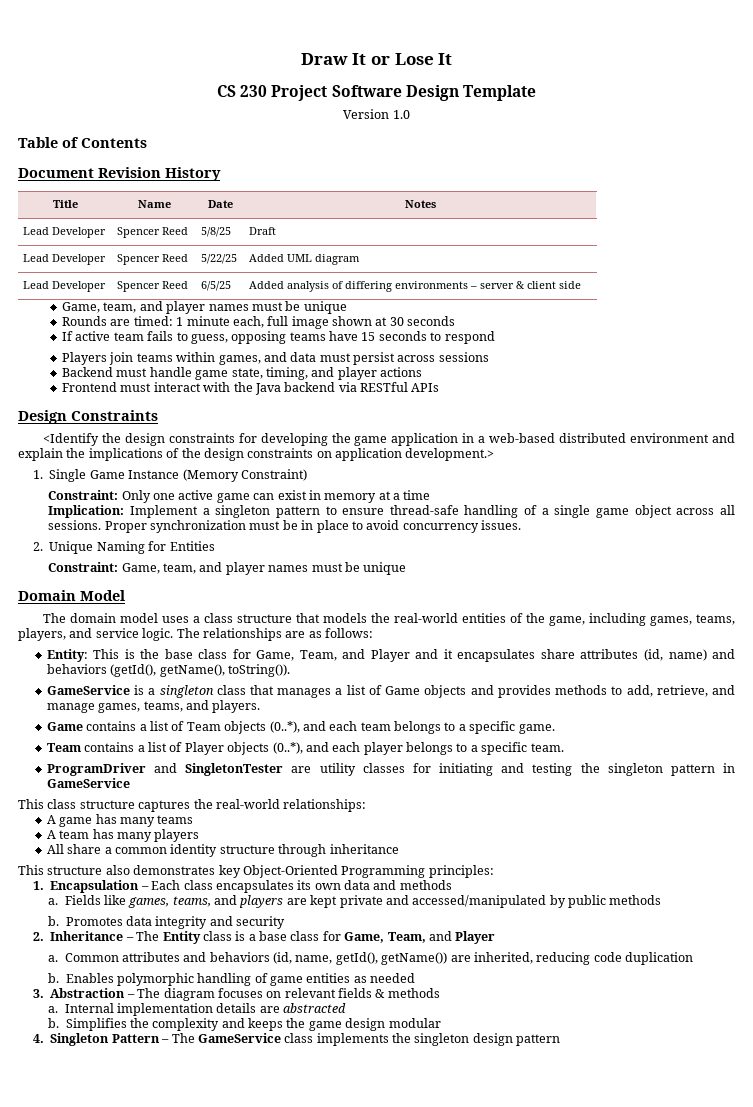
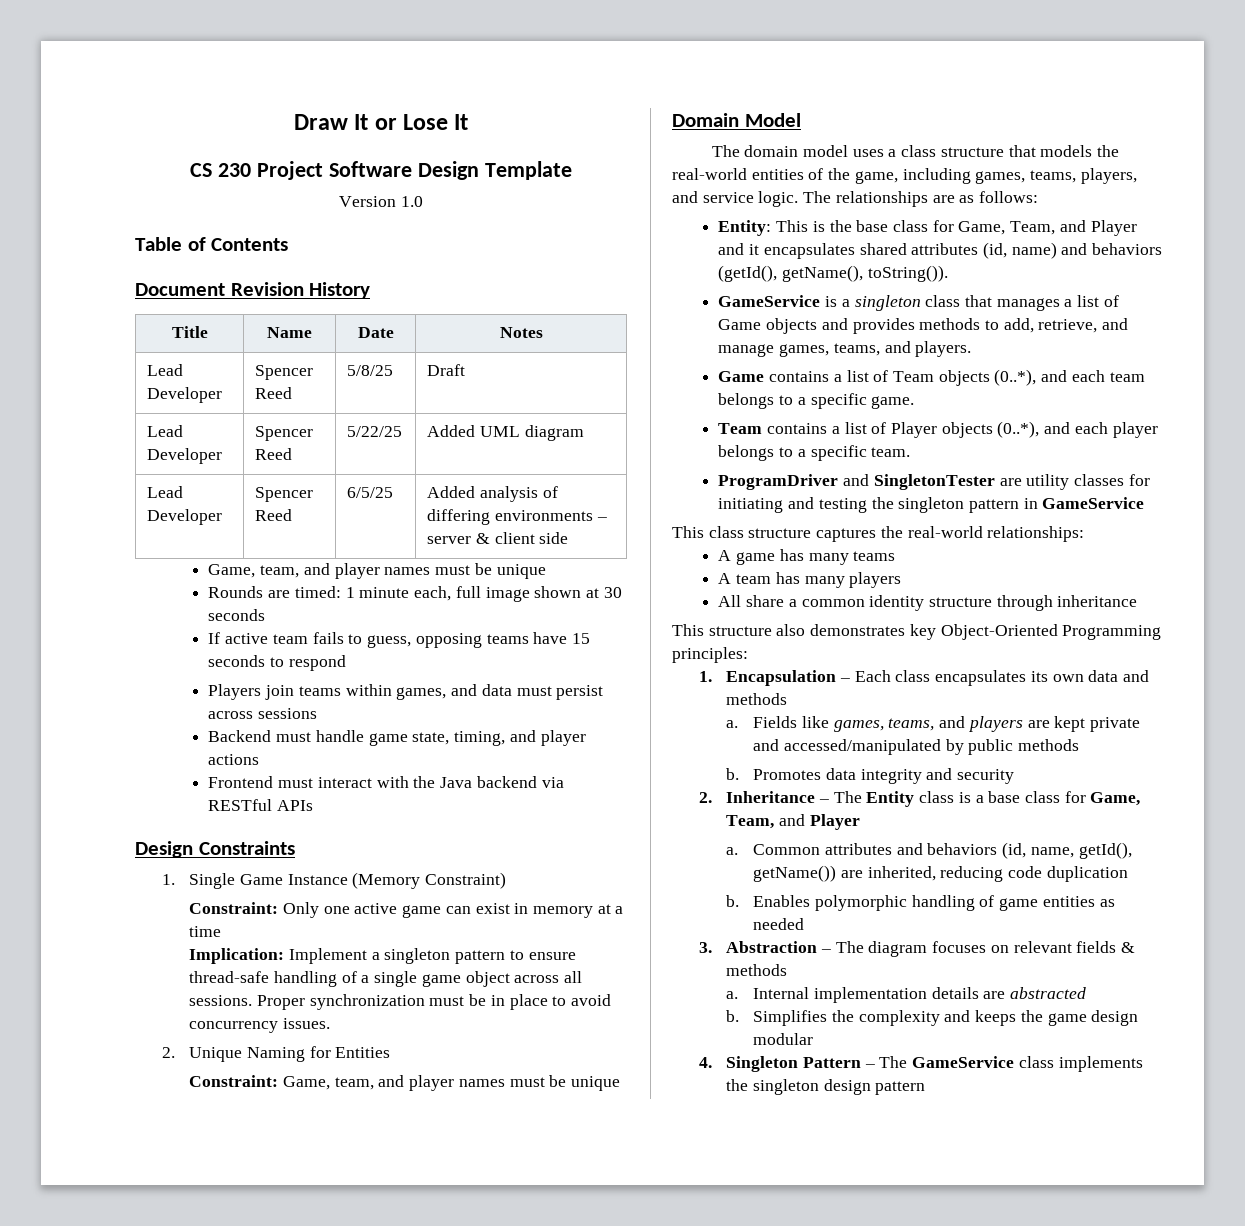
[42,433,736,446] [18,448,495,461] // <Identify the design constraints for developing the game application in a web-based distributed environment and explain the implications of the design constraints on application development.> -> (295, 848) none
[540,649,575,659] share -> [859,243,907,255] shared

